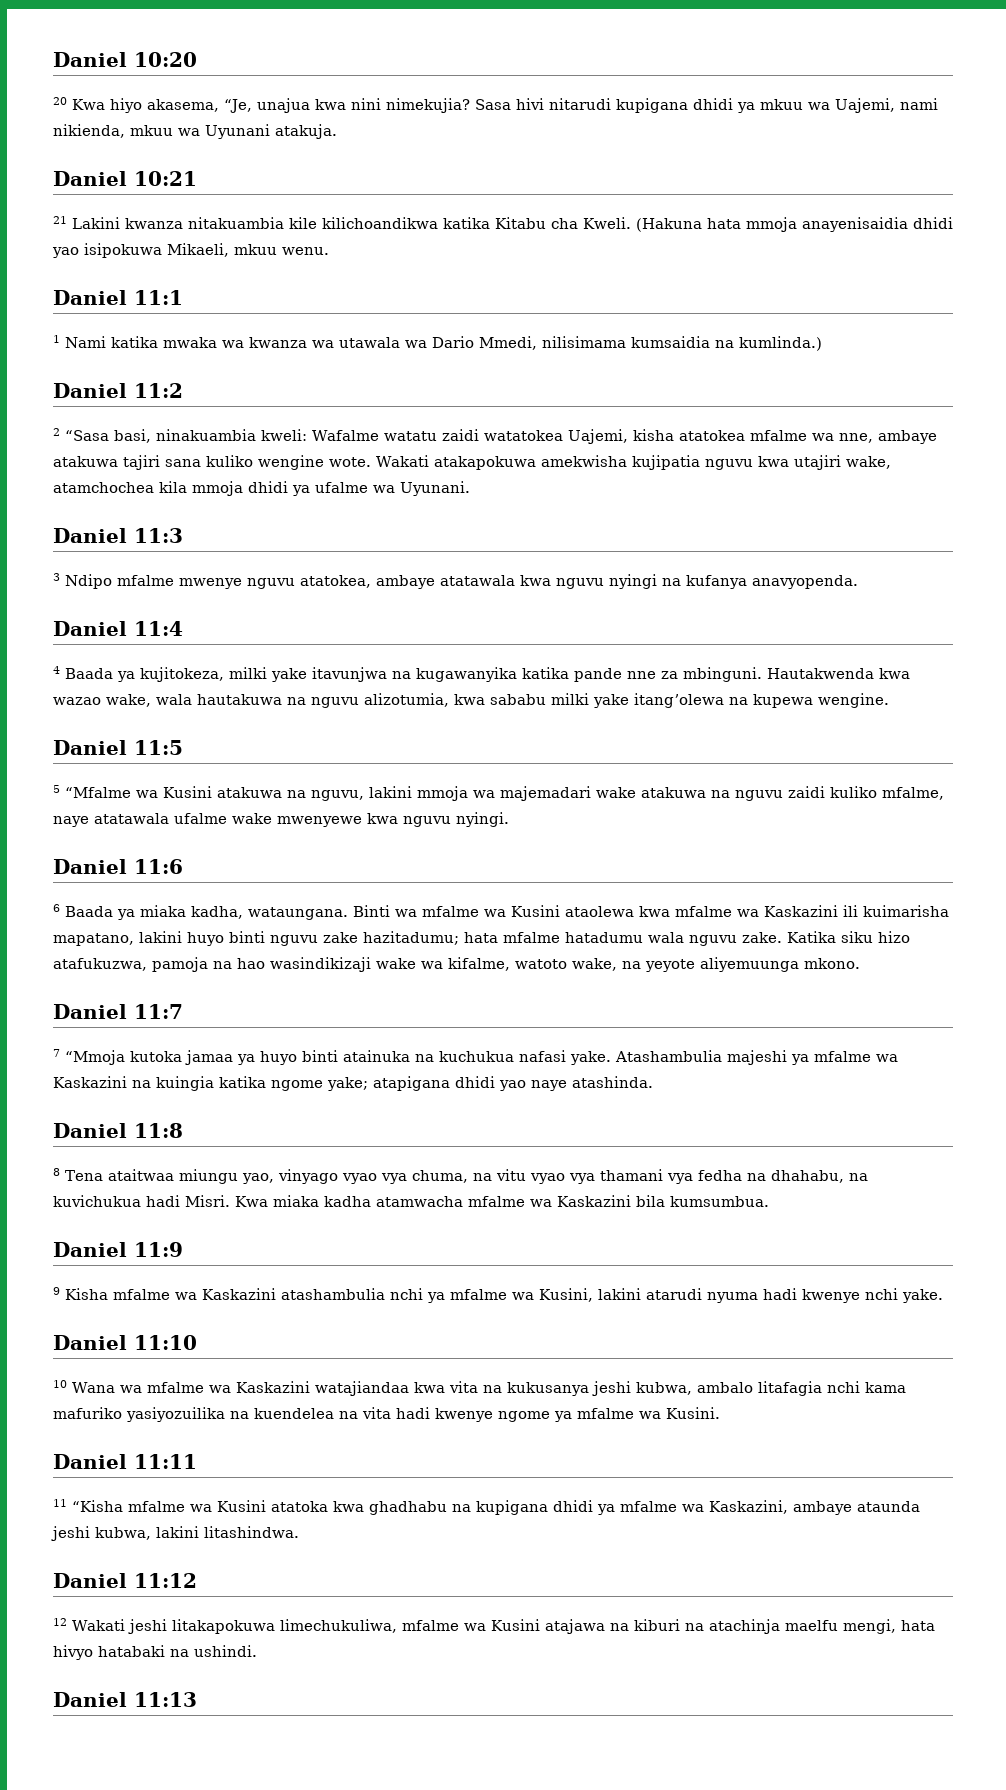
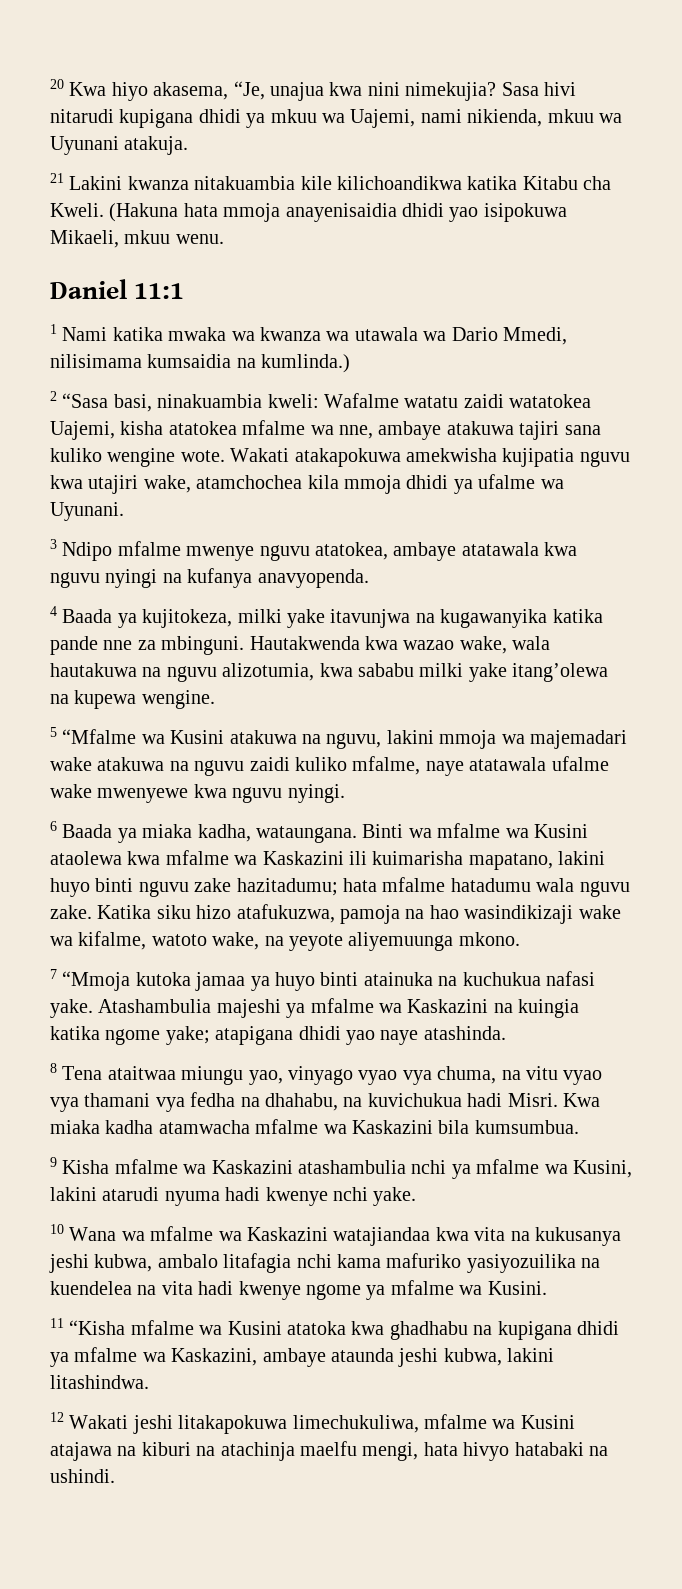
[53,52,197,67] Daniel 10:20 // -> (50, 84) none
[53,171,197,186] // Daniel 10:21 -> (189, 145) none
[53,383,183,398] // Daniel 11:2 -> (351, 363) none
[53,528,183,543] // Daniel 11:3 -> (124, 511) none
[53,621,183,636] // Daniel 11:4 -> (369, 578) none
[53,740,183,755] // Daniel 11:5 -> (215, 699) none
[53,859,183,874] // Daniel 11:6 -> (345, 793) none
[53,1004,183,1019] // Daniel 11:7 -> (520, 939) none
[53,1123,183,1138] // Daniel 11:8 -> (506, 1033) none
[53,1242,183,1257] // Daniel 11:9 -> (579, 1127) none
[53,1335,197,1350] // Daniel 11:10 -> (417, 1196) none
[53,1454,197,1469] // Daniel 11:11 -> (547, 1288) none
[53,1573,197,1588] // Daniel 11:12 -> (149, 1382) none
[53,1692,197,1707] // Daniel 11:13 -> (115, 1476) none

